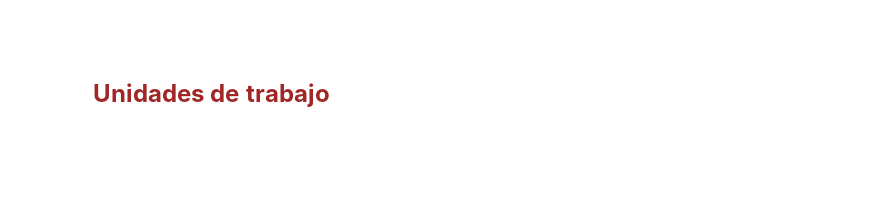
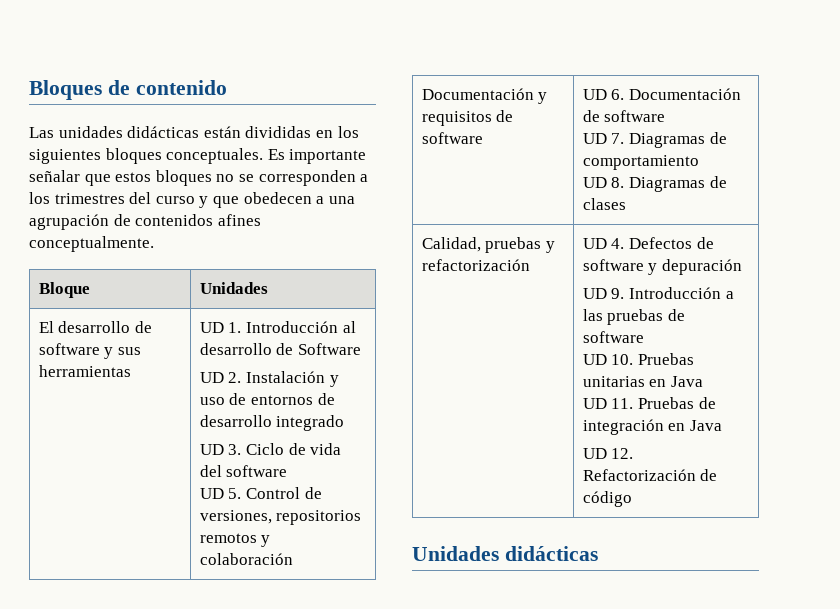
[93,83,330,107] Unidades de trabajo -> [29,80,227,100] [29,126,359,138] [29,148,367,164] [29,170,369,186] [29,192,355,208] [29,214,261,230] [29,236,154,252] [38,282,90,298] [199,282,268,294] [38,321,153,333] [38,343,142,359] [38,365,131,377] [199,321,356,333] [199,343,362,355] [199,371,339,387] [199,393,335,405] [199,415,345,431] [199,443,342,455] [199,465,288,477] [199,487,322,499] [199,510,362,525] [199,533,271,547] [199,553,293,565] [421,88,548,104] [421,110,514,126] [421,132,483,144] [582,88,742,100] [582,110,666,122] [582,132,727,148] [582,155,699,170] [582,176,727,192] [582,198,626,210] [421,237,556,253] [421,259,530,271] [582,237,714,249] [582,259,743,275] [582,287,734,299] [582,309,686,325] [582,331,644,343] [582,353,695,365] [582,376,704,387] [582,397,716,409] [582,419,723,435] [582,448,634,459] [582,469,718,481] [582,491,632,507] [412,546,598,561] Bloques de contenido // Las unidades didácticas están divididas en los siguientes bloques conceptuales. Es importante señalar que estos bloques no se corresponden a los trimestres del curso y que obedecen a una agrupación de contenidos afines conceptualmente. // Bloque | Unidades // El desarrollo de software y sus herramientas | UD 1. Introducción al desarrollo de Software // UD 2. Instalación y uso de entornos de desarrollo integrado // UD 3. Ciclo de vida del software // UD 5. Control de versiones, repositorios remotos y colaboración // Documentación y requisitos de software | UD 6. Documentación de software // UD 7. Diagramas de comportamiento // UD 8. Diagramas de clases // Calidad, pruebas y refactorización | UD 4. Defectos de software y depuración // UD 9. Introducción a las pruebas de software // UD 10. Pruebas unitarias en Java // UD 11. Pruebas de integración en Java // UD 12. Refactorización de código // Unidades didácticas

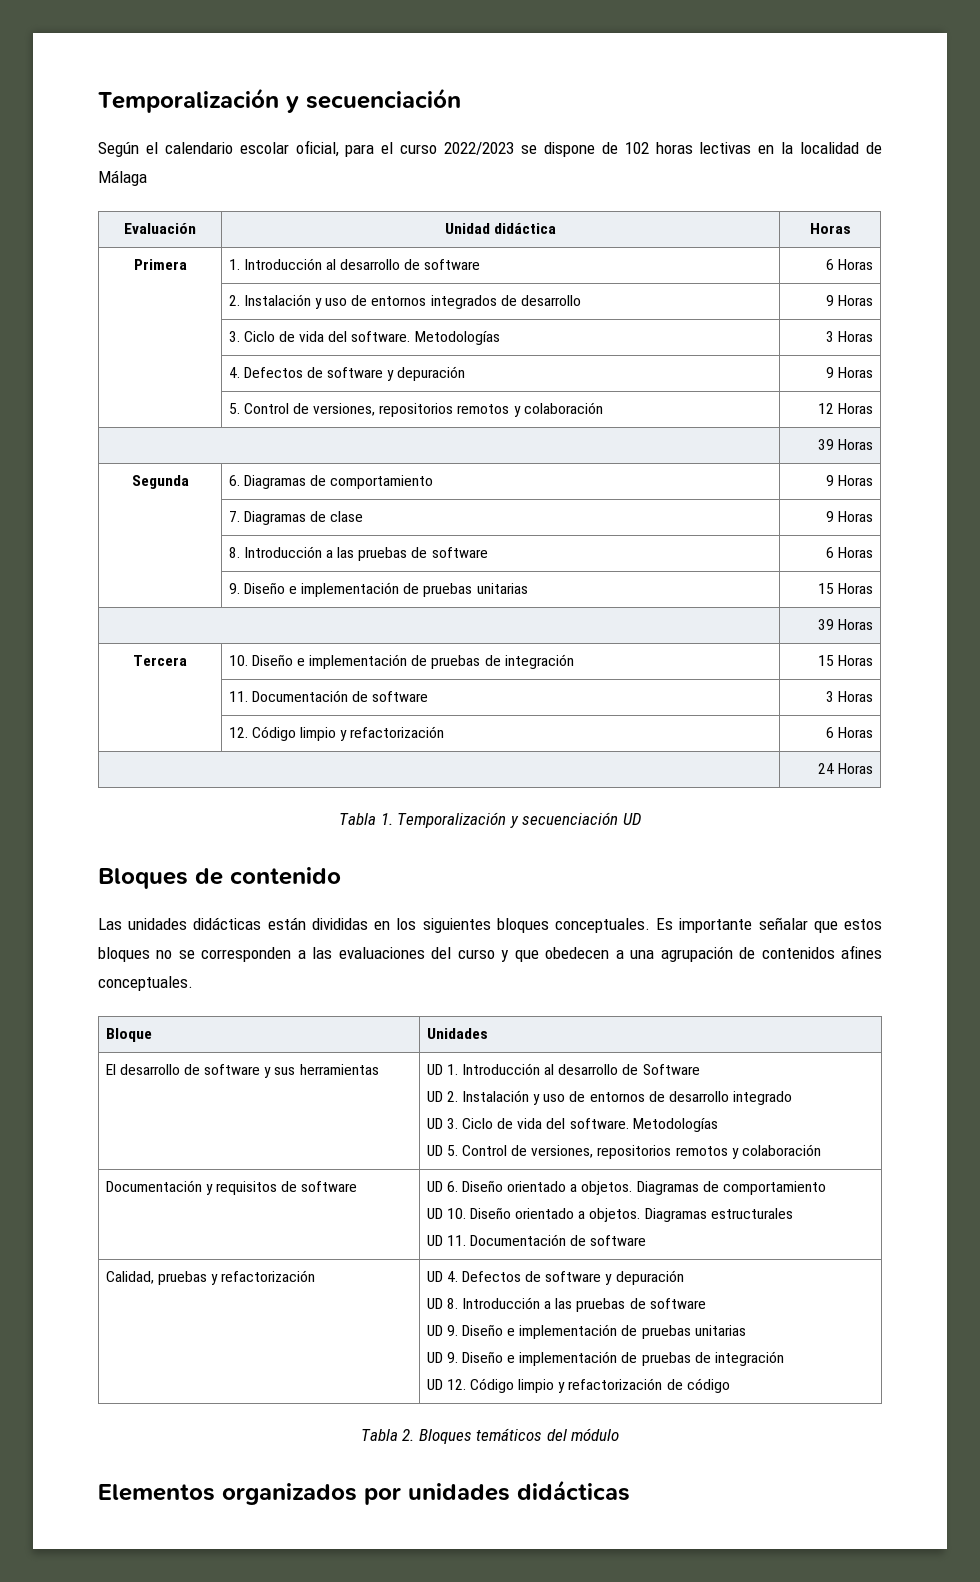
(29, 90) none -> [98,88,461,113] [98,140,883,157] [98,170,147,186] [124,223,196,234] [444,223,557,234] [809,223,851,234] [133,259,187,270] [228,258,481,270] [826,259,874,270] [228,294,582,309] [826,295,874,306] [228,331,500,345] [826,331,874,342] [228,366,466,381] [826,367,874,378] [228,402,603,417] [818,403,874,414] [818,439,874,450] [131,475,189,489] [228,475,434,489] [826,475,874,486] [228,511,364,525] [826,511,874,522] [228,546,488,561] [826,547,874,558] [228,582,528,597] [818,583,874,594] [818,619,874,630] [133,655,187,666] [228,654,574,669] [818,655,874,666] [228,690,429,702] [826,691,874,702] [228,726,445,741] [826,727,874,738] [818,763,874,774] [339,812,641,828] Temporalización y secuenciación // Según el calendario escolar oficial, para el curso 2022/2023 se dispone de 102 horas lectivas en la localidad de Málaga // Evaluación | Unidad didáctica | Horas // Primera | 1. Introducción al desarrollo de software | 6 Horas // | 2. Instalación y uso de entornos integrados de desarrollo | 9 Horas // | 3. Ciclo de vida del software. Metodologías | 3 Horas // | 4. Defectos de software y depuración | 9 Horas // | 5. Control de versiones, repositorios remotos y colaboración | 12 Horas // | 39 Horas // Segunda | 6. Diagramas de comportamiento | 9 Horas // | 7. Diagramas de clase | 9 Horas // | 8. Introducción a las pruebas de software | 6 Horas // | 9. Diseño e implementación de pruebas unitarias | 15 Horas // | 39 Horas // Tercera | 10. Diseño e implementación de pruebas de integración | 15 Horas // | 11. Documentación de software | 3 Horas // | 12. Código limpio y refactorización | 6 Horas // | 24 Horas // Tabla 1. Temporalización y secuenciación UD //
[29,192,125,204] los trimestres -> [312,947,425,959] las evaluaciones
[29,236,154,252] conceptualmente. -> [98,976,193,991] conceptuales.
[226,465,288,477] software -> [569,1118,718,1132] software. Metodologías
[629,88,742,100] [582,110,666,122] [582,133,625,144] Documentación de software // UD 7. -> [461,1180,633,1195] Diseño orientado a objetos.
[611,176,727,192] [582,198,626,210] 8. Diagramas de clases -> [446,1207,793,1222] [426,1234,647,1246] 10. Diseño orientado a objetos. Diagramas estructurales // UD 11. Documentación de software
[611,288,625,299] 9. -> [446,1298,458,1309] 8.
[611,353,695,365] [582,376,704,387] [582,397,716,409] [582,419,723,435] 10. Pruebas unitarias en Java // UD 11. Pruebas de integración en Java -> [446,1324,746,1339] [426,1351,785,1366] 9. Diseño e implementación de pruebas unitarias // UD 9. Diseño e implementación de pruebas de integración
[582,469,718,481] [582,491,632,507] [412,546,499,561] Refactorización de código // Unidades -> [469,1378,730,1393] [360,1428,620,1444] [98,1483,510,1505] Código limpio y refactorización de código // Tabla 2. Bloques temáticos del módulo // Elementos organizados por unidades

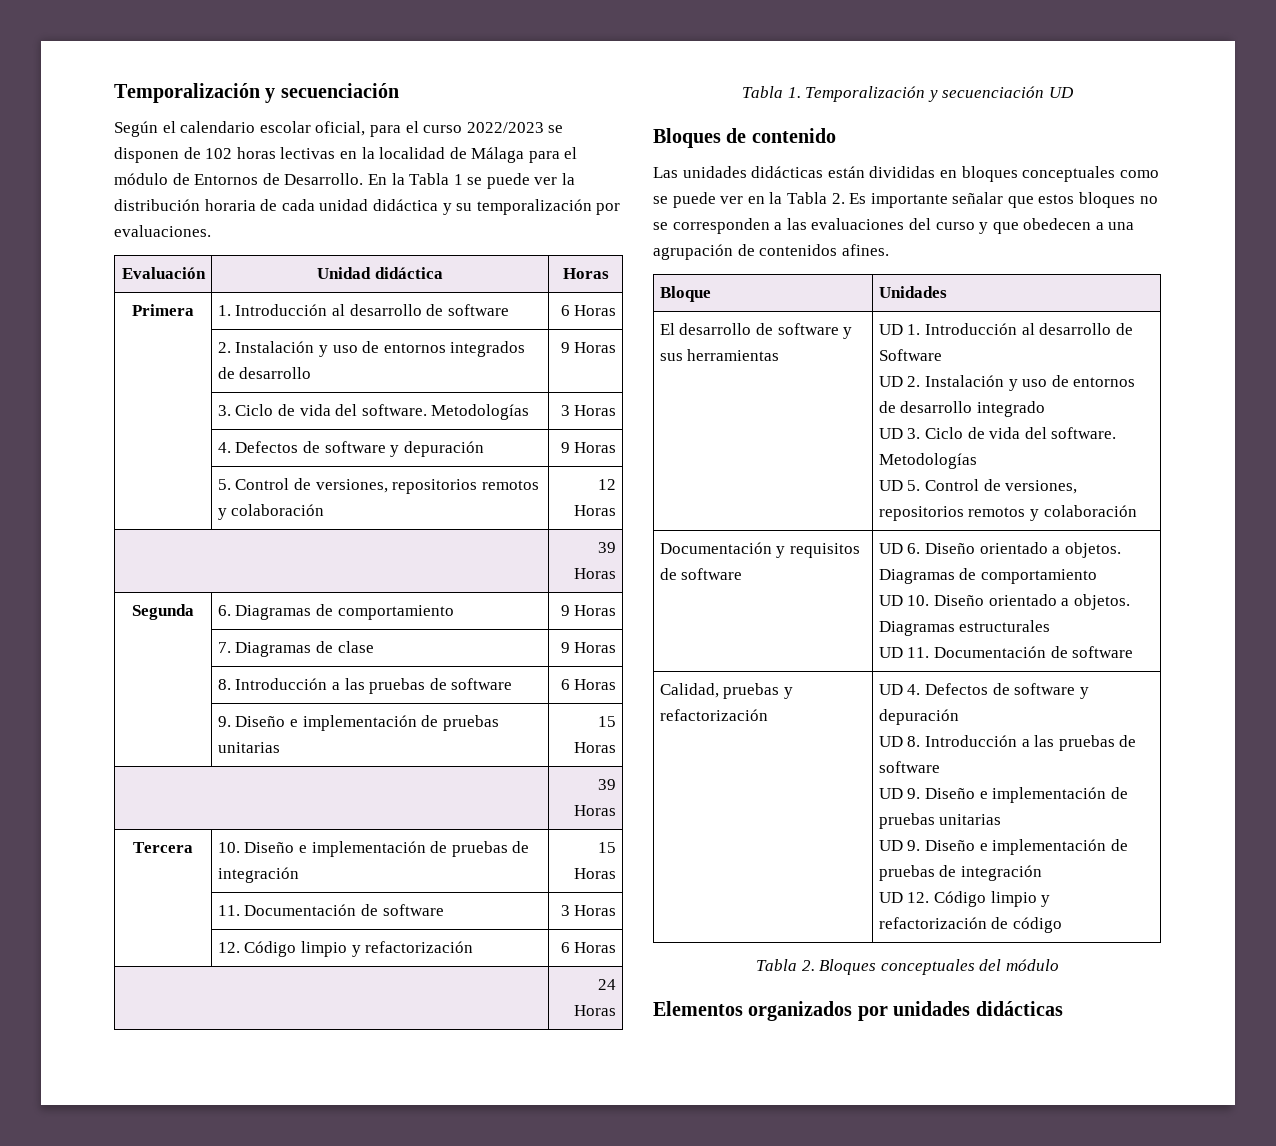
[543,142,595,157] dispone -> [114,147,179,163] disponen
(147, 178) none -> [528,147,578,163] [114,173,576,189] [114,199,621,215] [114,225,211,237] para el módulo de Entornos de Desarrollo. En la Tabla 1 se puede ver la distribución horaria de cada unidad didáctica y su temporalización por evaluaciones.
[396,918,650,933] los siguientes bloques conceptuales. -> [961,166,1159,182] [653,192,845,208] bloques conceptuales como se puede ver en la Tabla 2.
[841,945,883,959] [98,976,193,991] afines conceptuales. -> [841,244,889,256] afines.
[476,1428,543,1441] temáticos -> [880,959,975,975] conceptuales

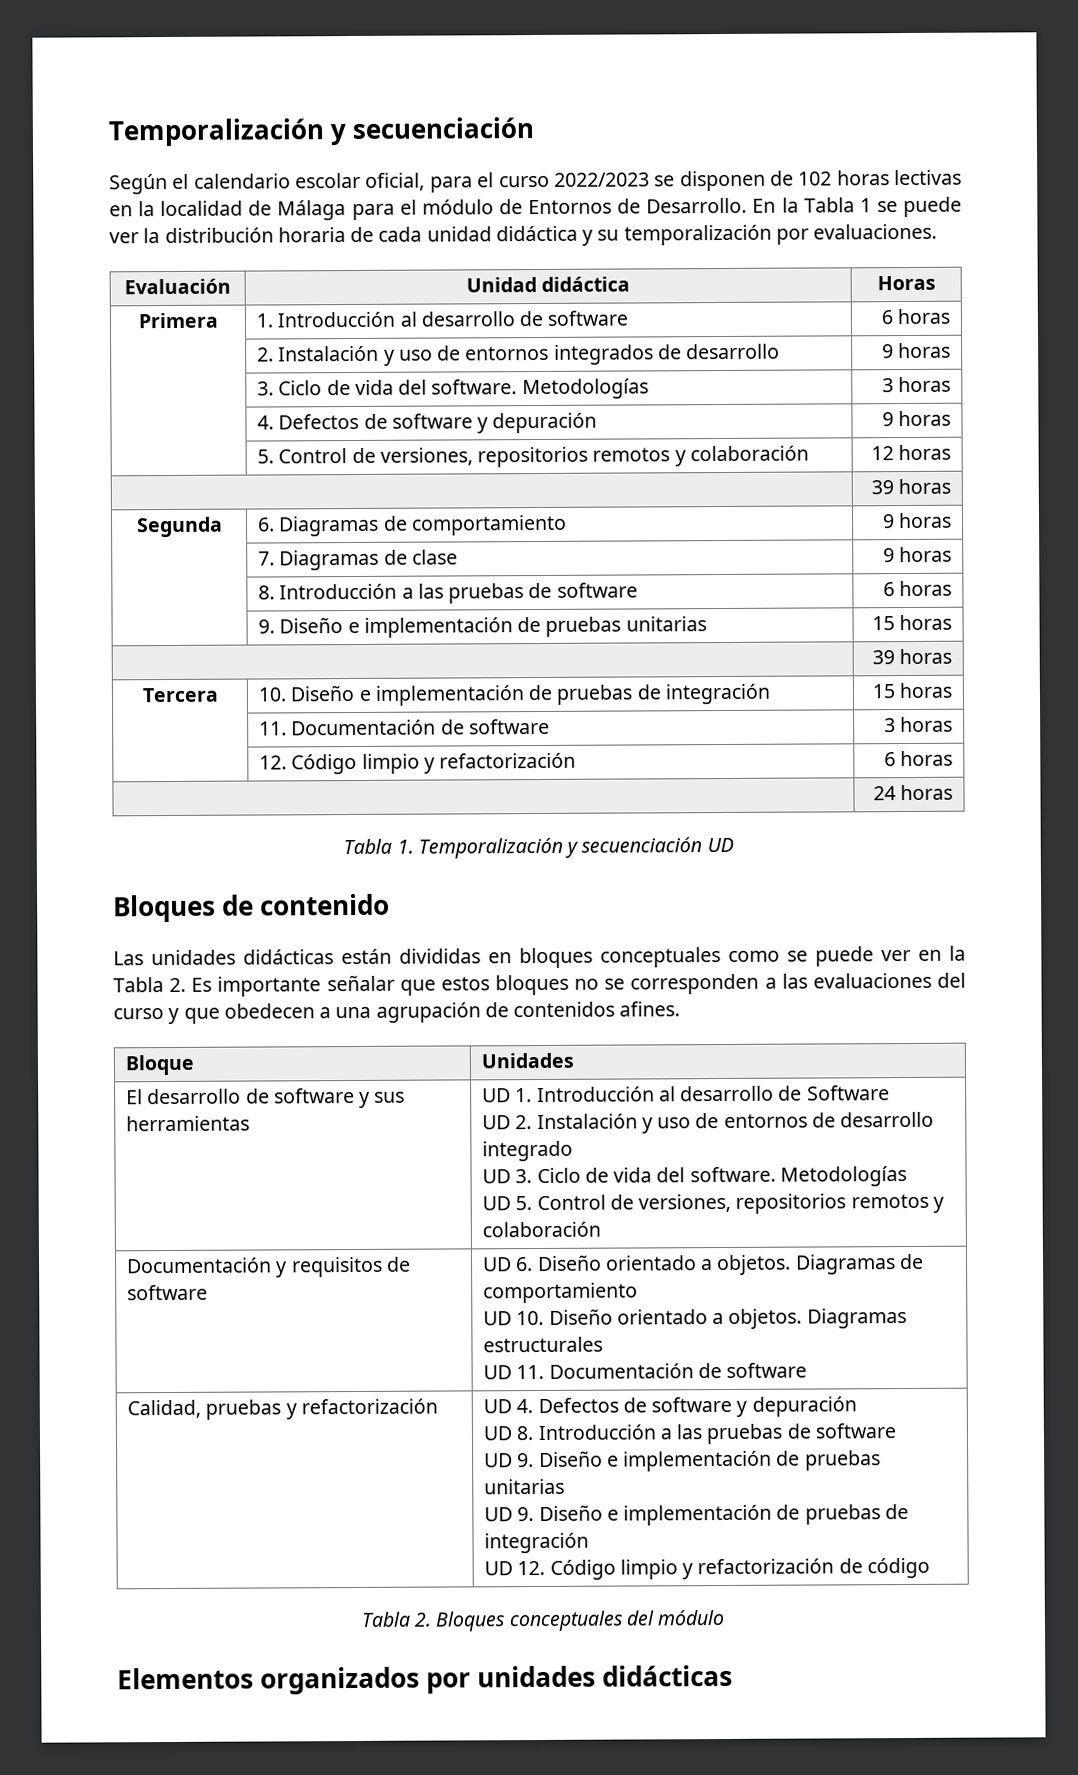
[574,305,617,316] Horas -> [896,308,950,325] horas
[574,342,617,353] Horas -> [897,342,951,359] horas
[574,405,617,416] Horas -> [897,376,951,393] horas
[574,442,617,453] Horas -> [897,410,951,427] horas
[574,505,617,516] [598,542,617,553] [574,568,617,579] Horas // | 39 Horas -> [897,444,951,461] [870,478,951,495] horas // | 39 horas
[574,605,617,616] Horas -> [897,512,952,529] horas
[574,642,617,653] Horas -> [898,546,952,563] horas
[574,679,617,690] Horas -> [898,580,952,597] horas
[574,742,617,753] [598,779,617,790] [574,805,617,816] Horas // | 39 Horas -> [898,614,952,631] [871,648,952,665] horas // | 39 horas
[574,868,617,879] Horas -> [898,682,952,699] horas
[574,905,617,916] Horas -> [899,716,953,733] horas
[574,942,617,953] Horas -> [899,750,953,767] horas
[574,1005,617,1016] Horas -> [899,784,953,801] horas

